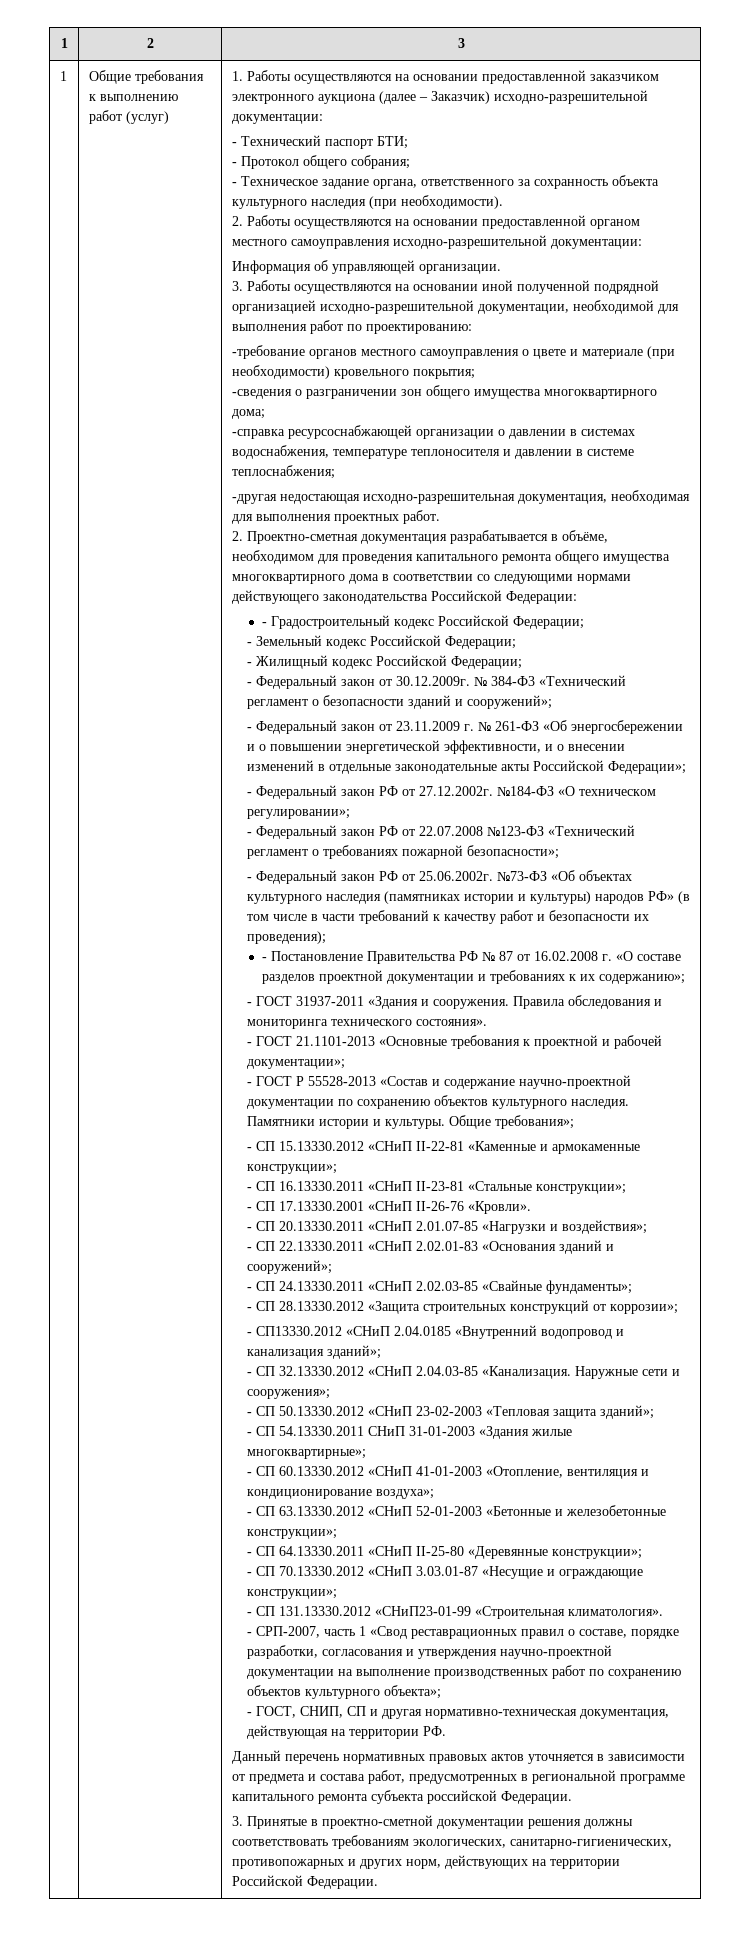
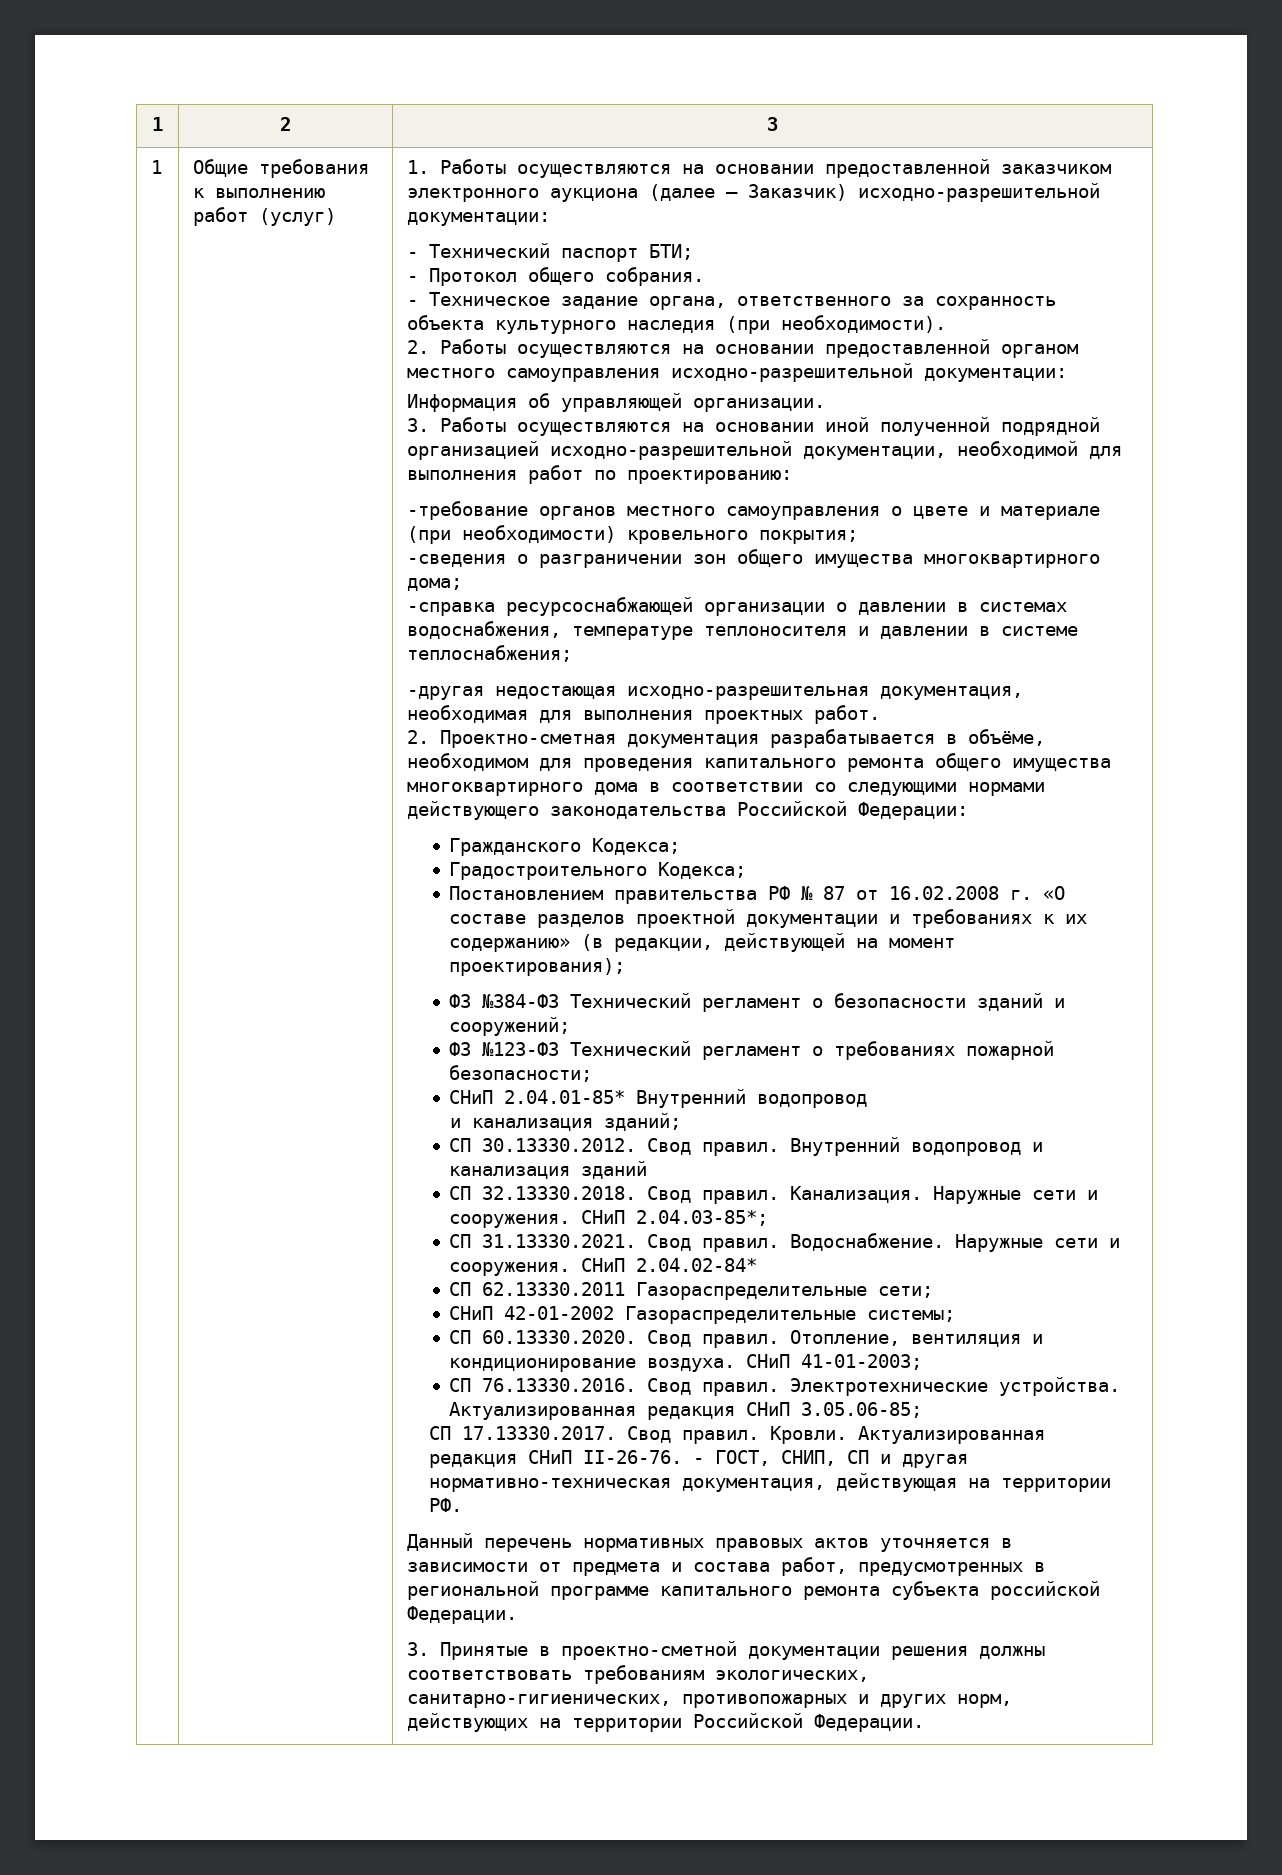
[350,155,410,169] собрания; -> [605,267,705,286] собрания.
[261,615,584,629] [246,635,516,649] [246,655,522,669] [246,675,626,689] [246,695,552,709] [246,720,683,734] [246,740,625,754] [246,760,686,774] [246,785,656,799] [246,809,350,819] [246,825,635,839] [246,845,559,859] [246,870,632,884] [246,891,690,904] [246,910,649,924] [246,931,326,944] [261,951,456,964] - Градостроительный кодекс Российской Федерации; // - Земельный кодекс Российской Федерации; // - Жилищный кодекс Российской Федерации; // - Федеральный закон от 30.12.2009г. № 384-Ф3 «Технический регламент о безопасности зданий и сооружений»; // - Федеральный закон от 23.11.2009 г. № 261-ФЗ «Об энергосбережении и о повышении энергетической эффективности, и о внесении изменений в отдельные законодательные акты Российской Федерации»; // - Федеральный закон РФ от 27.12.2002г. №184-ФЗ «О техническом регулировании»; // - Федеральный закон РФ от 22.07.2008 №123-ФЗ «Технический регламент о требованиях пожарной безопасности»; // - Федеральный закон РФ от 25.06.2002г. №73-ФЗ «Об объектах культурного наследия (памятниках истории и культуры) народов РФ» (в том числе в части требований к качеству работ и безопасности их проведения); // - Постановление Правительства -> [449,838,681,856] [449,862,747,880] [449,886,758,904] Гражданского Кодекса; // Градостроительного Кодекса; // Постановлением правительства
[598,974,685,984] [246,995,662,1009] [246,1019,487,1029] [246,1035,662,1049] [246,1059,345,1069] [246,1075,631,1089] [246,1095,629,1109] [246,1115,574,1129] [246,1141,640,1154] [246,1164,337,1174] [246,1181,626,1194] [246,1201,531,1214] [246,1220,647,1234] [246,1240,614,1254] [246,1260,332,1274] [246,1280,632,1294] [246,1300,678,1314] [246,1325,624,1339] [246,1345,381,1359] [246,1366,680,1379] [246,1389,330,1399] [246,1405,654,1419] [246,1426,572,1439] [246,1449,366,1459] [246,1466,649,1479] [246,1489,434,1499] [246,1505,666,1516] [246,1529,337,1539] [246,1546,642,1559] [246,1566,643,1579] [246,1589,337,1599] [246,1606,663,1619] [246,1626,679,1639] [246,1645,612,1659] [246,1665,681,1679] [246,1685,441,1699] содержанию»; // - ГОСТ 31937-2011 «Здания и сооружения. Правила обследования и мониторинга технического состояния». // - ГОСТ 21.1101-2013 «Основные требования к проектной и рабочей документации»; // - ГОСТ Р 55528-2013 «Состав и содержание научно-проектной документации по сохранению объектов культурного наследия. Памятники истории и культуры. Общие требования»; // - СП 15.13330.2012 «СНиП II-22-81 «Каменные и армокаменные конструкции»; // - СП 16.13330.2011 «СНиП II-23-81 «Стальные конструкции»; // - СП 17.13330.2001 «СНиП II-26-76 «Кровли». // - СП 20.13330.2011 «СНиП 2.01.07-85 «Нагрузки и воздействия»; // - СП 22.13330.2011 «СНиП 2.02.01-83 «Основания зданий и сооружений»; // - СП 24.13330.2011 «СНиП 2.02.03-85 «Свайные фундаменты»; // - СП 28.13330.2012 «Защита строительных конструкций от коррозии»; // - СП13330.2012 «СНиП 2.04.0185 «Внутренний водопровод и канализация зданий»; // - СП 32.13330.2012 «СНиП 2.04.03-85 «Канализация. Наружные сети и сооружения»; // - СП 50.13330.2012 «СНиП 23-02-2003 «Тепловая защита зданий»; // - СП 54.13330.2011 СНиП 31-01-2003 «Здания жилые многоквартирные»; // - СП 60.13330.2012 «СНиП 41-01-2003 «Отопление, вентиляция и кондиционирование воздуха»; // - СП 63.13330.2012 «СНиП 52-01-2003 «Бетонные и железобетонные конструкции»; // - СП 64.13330.2011 «СНиП II-25-80 «Деревянные конструкции»; // - СП 70.13330.2012 «СНиП 3.03.01-87 «Несущие и ограждающие конструкции»; // - СП 131.13330.2012 «СНиП23-01-99 «Строительная климатология». // - СРП-2007, часть 1 «Свод реставрационных правил о составе, порядке разработки, согласования и утверждения научно-проектной документации на выполнение производственных работ по сохранению объектов культурного объекта»; // -> [449,933,956,952] [449,958,626,976] [449,993,1066,1012] [449,1017,571,1036] [449,1041,1055,1060] [449,1065,593,1082] [449,1089,868,1108] [450,1113,682,1131] [449,1137,1044,1156] [449,1161,648,1179] [449,1186,1099,1204] [449,1210,769,1228] [449,1233,1121,1252] [449,1258,758,1276] [449,1282,934,1300] [449,1306,956,1324] [449,1330,1044,1348] [449,1354,923,1372] [449,1377,1121,1396] [449,1402,923,1420] [428,1426,1045,1444] [428,1450,682,1468] содержанию» (в редакции, действующей на момент проектирования); // ФЗ №384-ФЗ Технический регламент о безопасности зданий и сооружений; // ФЗ №123-ФЗ Технический регламент о требованиях пожарной безопасности; // СНиП 2.04.01-85* Внутренний водопровод // и канализация зданий; // СП 30.13330.2012. Свод правил. Внутренний водопровод и канализация зданий // СП 32.13330.2018. Свод правил. Канализация. Наружные сети и сооружения. СНиП 2.04.03-85*; // СП 31.13330.2021. Свод правил. Водоснабжение. Наружные сети и сооружения. СНиП 2.04.02-84* // СП 62.13330.2011 Газораспределительные сети; // СНиП 42-01-2002 Газораспределительные системы; // СП 60.13330.2020. Свод правил. Отопление, вентиляция и кондиционирование воздуха. СНиП 41-01-2003; // СП 76.13330.2016. Свод правил. Электротехнические устройства. Актуализированная редакция СНиП 3.05.06-85; // СП 17.13330.2017. Свод правил. Кровли. Актуализированная редакция СНиП II-26-76.

